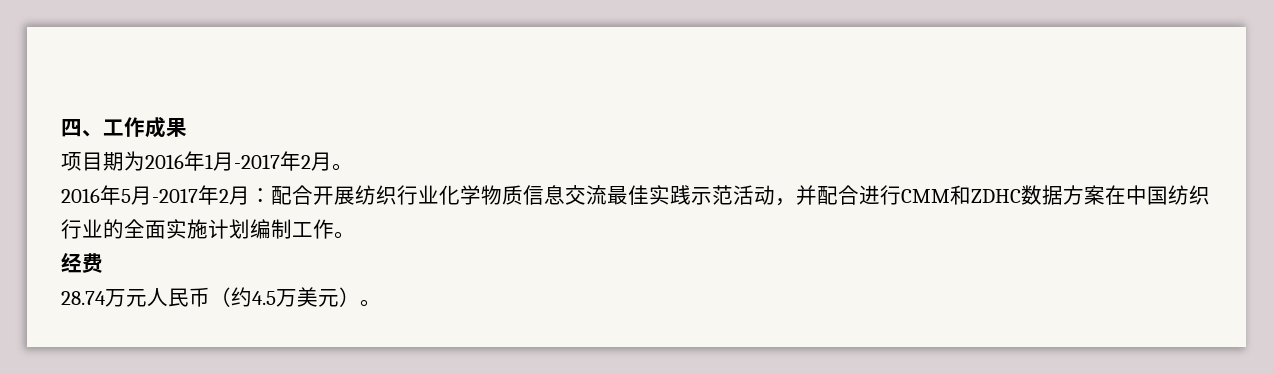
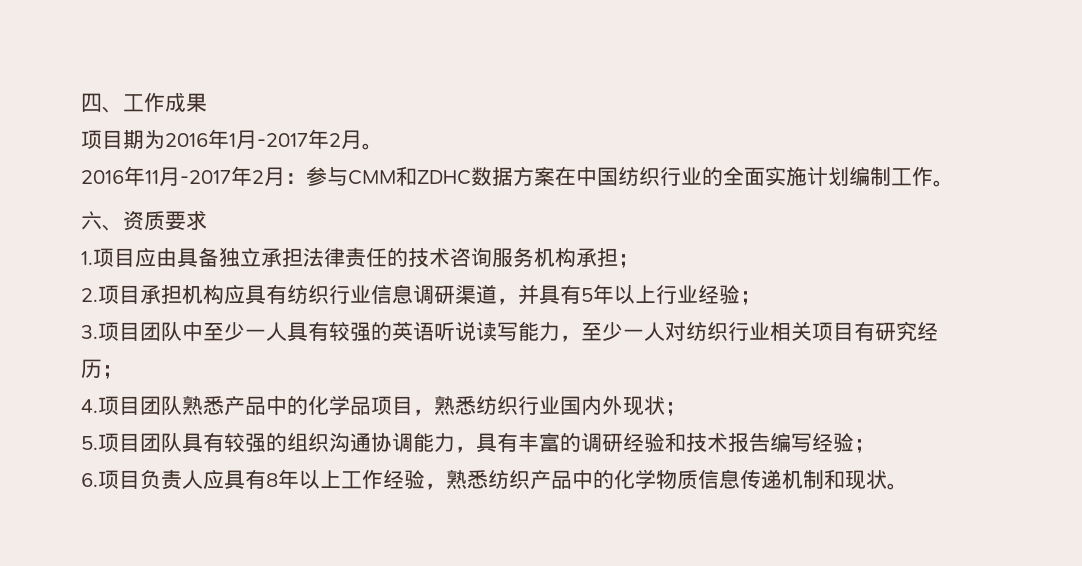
[121,189,131,203] 5 -> [145,170,159,184] 11
[271,185,901,206] 配合开展纺织行业化学物质信息交流最佳实践示范活动，并配合进行 -> [306,166,348,186] 参与
[61,253,103,273] [61,287,360,307] 经费 // 28.74万元人民币（约4.5万美元） -> [81,210,207,231] [81,247,639,268] [81,284,761,305] [81,321,938,342] [81,359,123,379] [81,395,686,416] [81,432,875,453] [81,469,887,490] 六、资质要求 // 1.项目应由具备独立承担法律责任的技术咨询服务机构承担； // 2.项目承担机构应具有纺织行业信息调研渠道，并具有5年以上行业经验； // 3.项目团队中至少一人具有较强的英语听说读写能力，至少一人对纺织行业相关项目有研究经历； // 4.项目团队熟悉产品中的化学品项目，熟悉纺织行业国内外现状； // 5.项目团队具有较强的组织沟通协调能力，具有丰富的调研经验和技术报告编写经验； // 6.项目负责人应具有8年以上工作经验，熟悉纺织产品中的化学物质信息传递机制和现状

